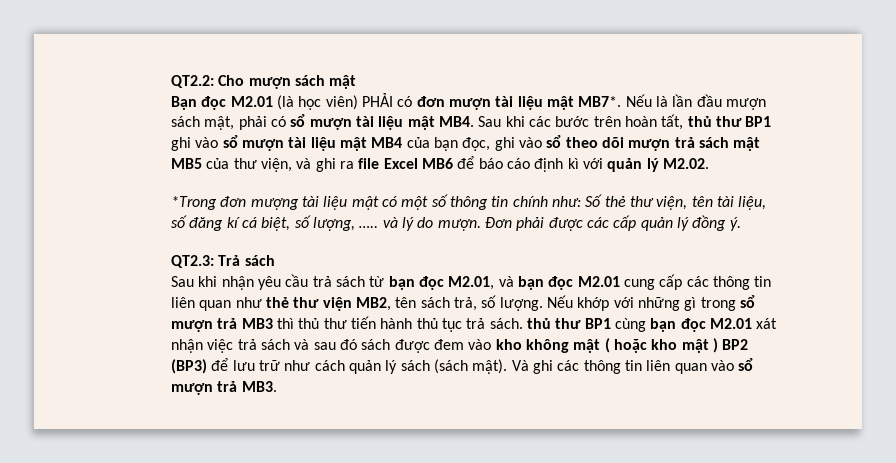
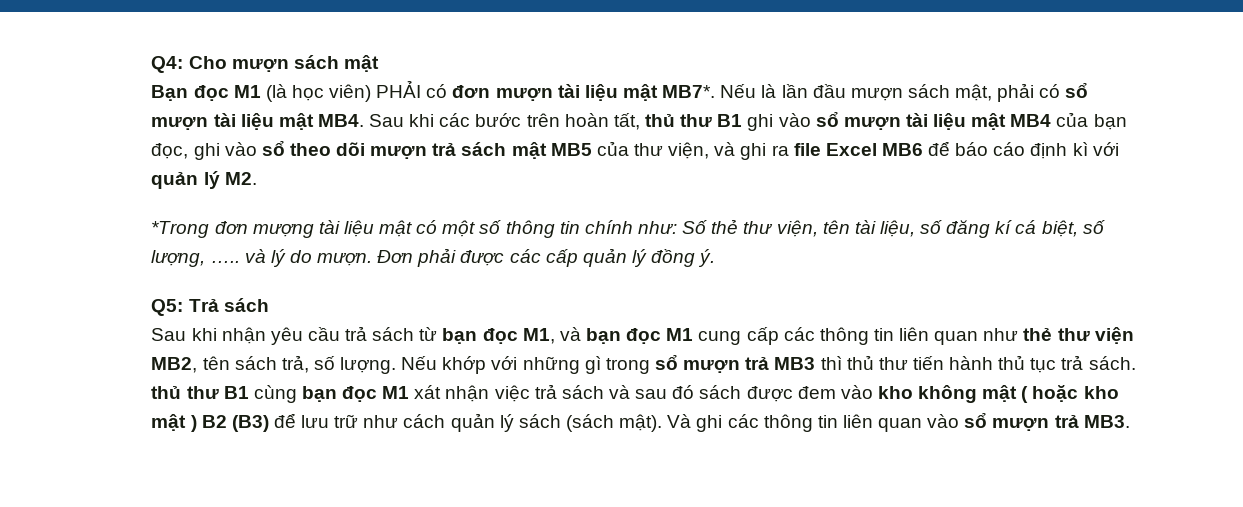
[171,75,215,88] QT2.2: -> [151,56,184,73] Q4:
[230,96,273,107] M2.01 -> [233,85,261,98] M1
[745,116,772,127] BP1 -> [717,114,743,127] B1
[662,158,709,169] M2.02. -> [224,172,257,185] M2.
[171,255,215,268] QT2.3: -> [151,299,184,316] Q5:
[448,276,495,290] M2.01, -> [522,328,555,344] M1,
[577,276,620,287] M2.01 -> [666,328,694,341] M1
[584,318,611,329] BP1 -> [223,386,249,399] B1
[709,318,752,329] M2.01 -> [382,386,410,399] M1
[722,339,749,350] [171,359,208,374] BP2 (BP3) -> [201,415,269,432] B2 (B3)

